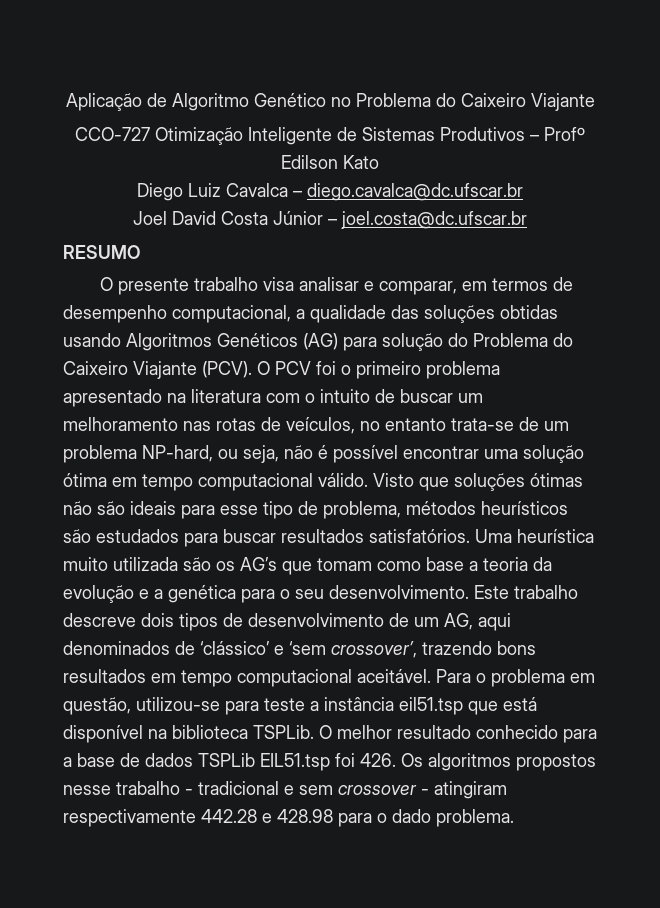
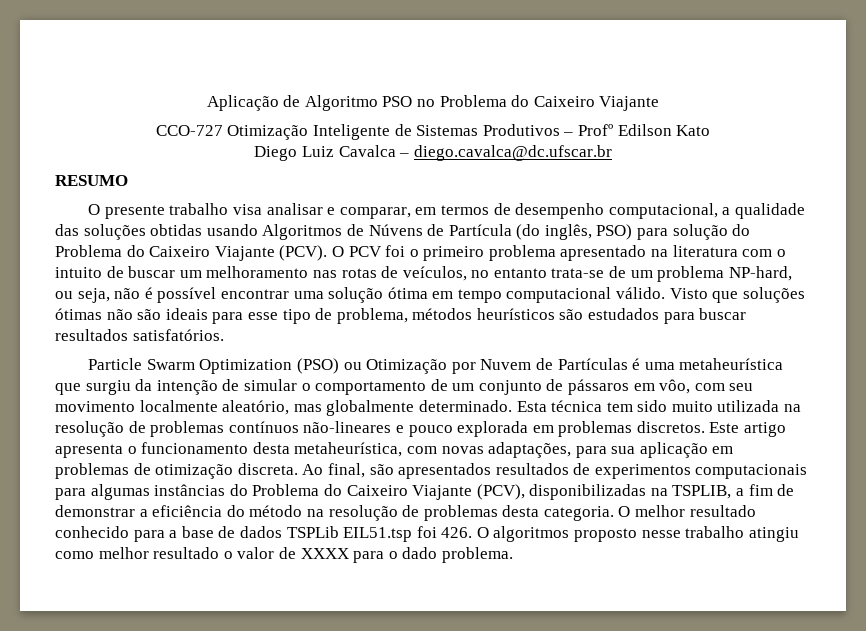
[253,93,326,107] Genético -> [382,96,413,107] PSO
[133,211,527,229] // Joel David Costa Júnior – joel.costa@dc.ufscar.br -> (612, 153) none
[217,333,338,350] Genéticos (AG) -> [346,224,633,240] de Núvens de Partícula (do inglês, PSO)
[475,529,594,543] [63,557,552,575] [63,585,578,603] [63,613,511,631] [63,641,536,658] [63,669,595,687] [63,697,537,715] [63,725,314,743] Uma heurística muito utilizada são os AG’s que tomam como base a teoria da evolução e a genética para o seu desenvolvimento. Este trabalho descreve dois tipos de desenvolvimento de um AG, aqui denominados de ‘clássico’ e ‘sem crossover’, trazendo bons resultados em tempo computacional aceitável. Para o problema em questão, utilizou-se para teste a instância eil51.tsp que está disponível na biblioteca TSPLib. -> [88,358,784,374] [55,379,754,395] [55,400,802,416] [55,421,787,437] [55,442,734,458] [55,463,808,479] [55,484,795,500] [55,505,614,521] // Particle Swarm Optimization (PSO) ou Otimização por Nuvem de Partículas é uma metaheurística que surgiu da intenção de simular o comportamento de um conjunto de pássaros em vôo, com seu movimento localmente aleatório, mas globalmente determinado. Esta técnica tem sido muito utilizada na resolução de problemas contínuos não-lineares e pouco explorada em problemas discretos. Este artigo apresenta o funcionamento desta metaheurística, com novas adaptações, para sua aplicação em problemas de otimização discreta. Ao final, são apresentados resultados de experimentos computacionais para algumas instâncias do Problema do Caixeiro Viajante (PCV), disponibilizadas na TSPLIB, a fim de demonstrar a eficiência do método na resolução de problemas desta categoria.
[401,753,596,771] [63,781,507,799] [63,809,333,827] Os algoritmos propostos nesse trabalho - tradicional e sem crossover - atingiram respectivamente 442.28 e 428.98 -> [476,526,799,542] [55,547,349,559] O algoritmos proposto nesse trabalho atingiu como melhor resultado o valor de XXXX

